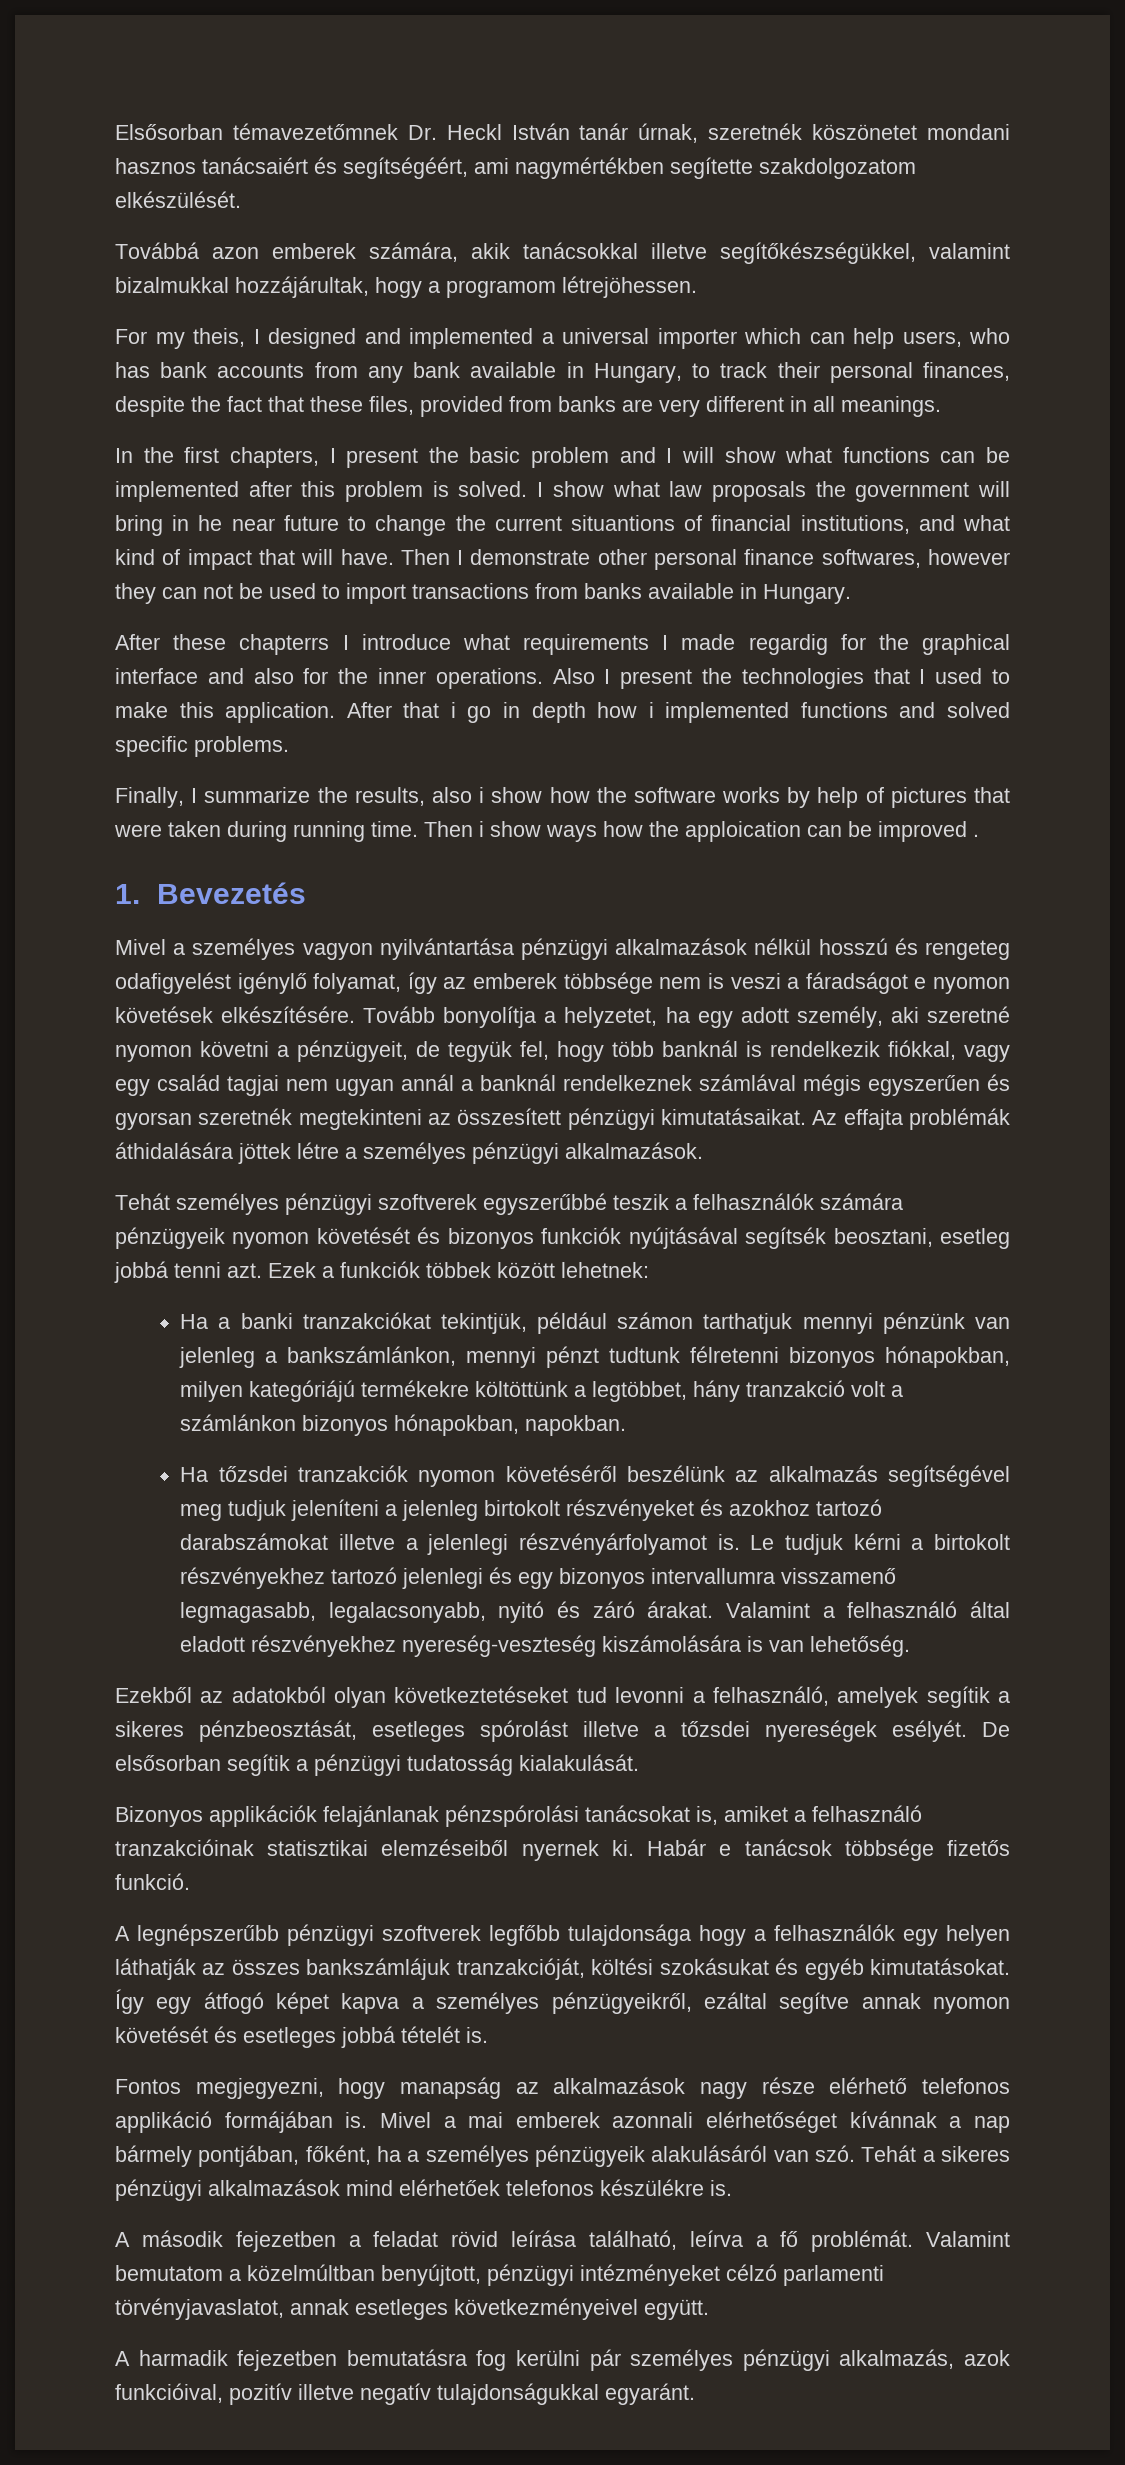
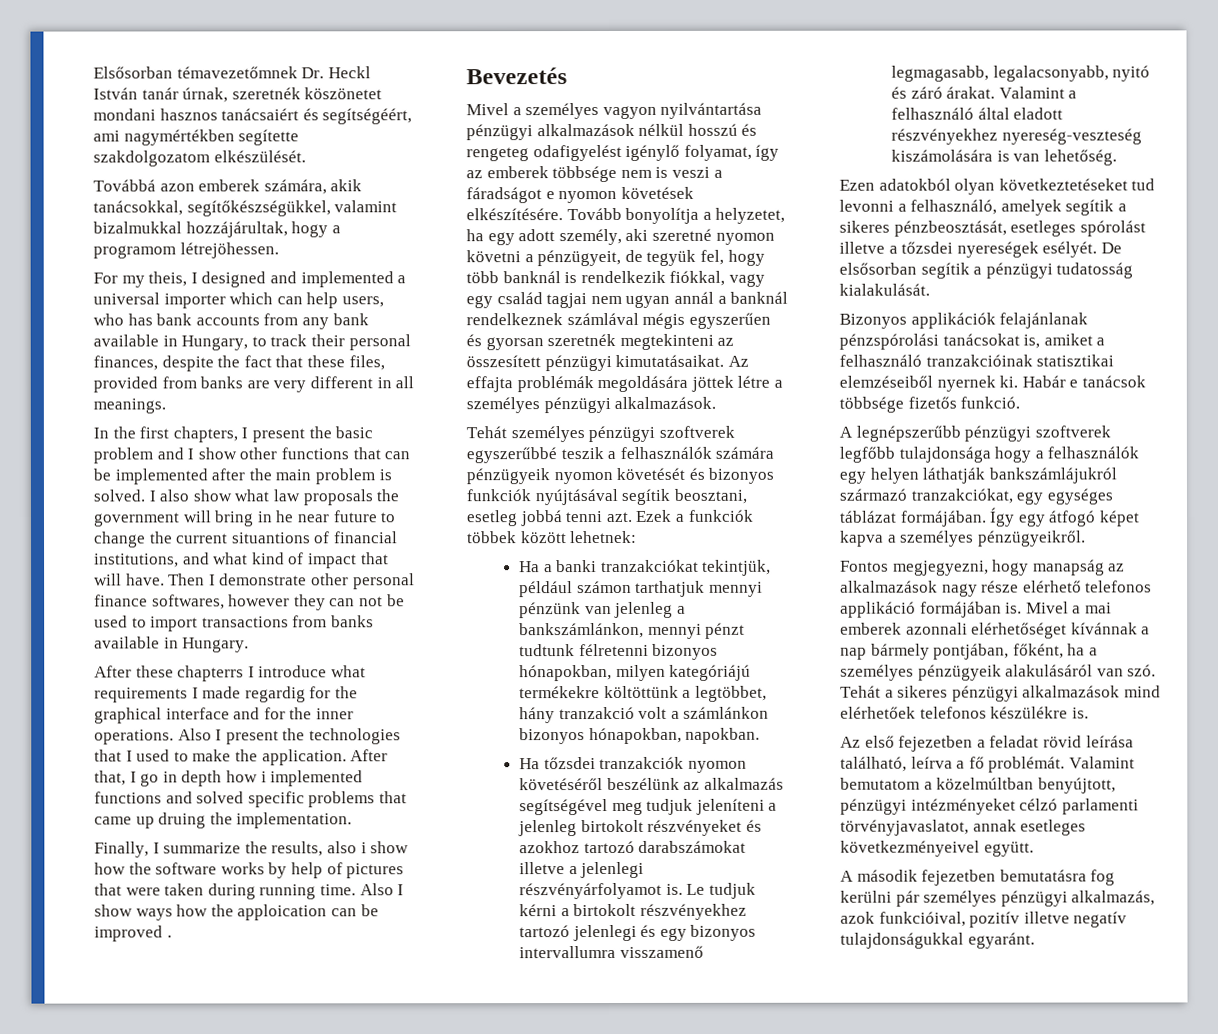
[523,242,707,259] tanácsokkal illetve -> [93,200,183,216] tanácsokkal,
[681,447,930,463] will show what functions -> [197,447,381,460] show other functions that
[301,481,336,497] this -> [248,468,312,481] the main
(544, 489) none -> [159,489,190,502] also
[253,668,294,684] also -> (261, 713) none
[179,702,214,718] this -> [234,749,258,762] the
[403,702,456,718] that i -> [94,770,137,786] that, I
[194,736,289,757] problems. -> [308,791,407,808] [94,812,353,829] problems that came up druing the implementation.
[424,821,484,837] Then i -> [359,883,405,896] Also I
[115,884,140,904] 1. -> (172, 936) none
[115,1142,233,1159] áthidalására -> [597,375,689,393] megoldására
[745,1227,827,1249] segítsék -> [621,488,671,505] segítik
[115,1687,224,1703] Ezekből az -> [839,179,875,191] Ezen
[202,1958,1011,1980] az összes bankszámlájuk tranzakcióját, költési szokásukat és egyéb kimutatásokat. -> [988,467,1117,484] [839,488,1113,505] [839,510,987,527] bankszámlájukról származó tranzakciókat, egy egységes táblázat formájában.
[551,1992,1011,2014] [115,2026,488,2048] pénzügyeikről, ezáltal segítve annak nyomon követését és esetleges jobbá tételét is. -> [977,530,1086,547] pénzügyeikről.
[115,2230,223,2247] A második -> [840,735,895,748] Az első
[138,2350,228,2366] harmadik -> [856,869,918,882] második

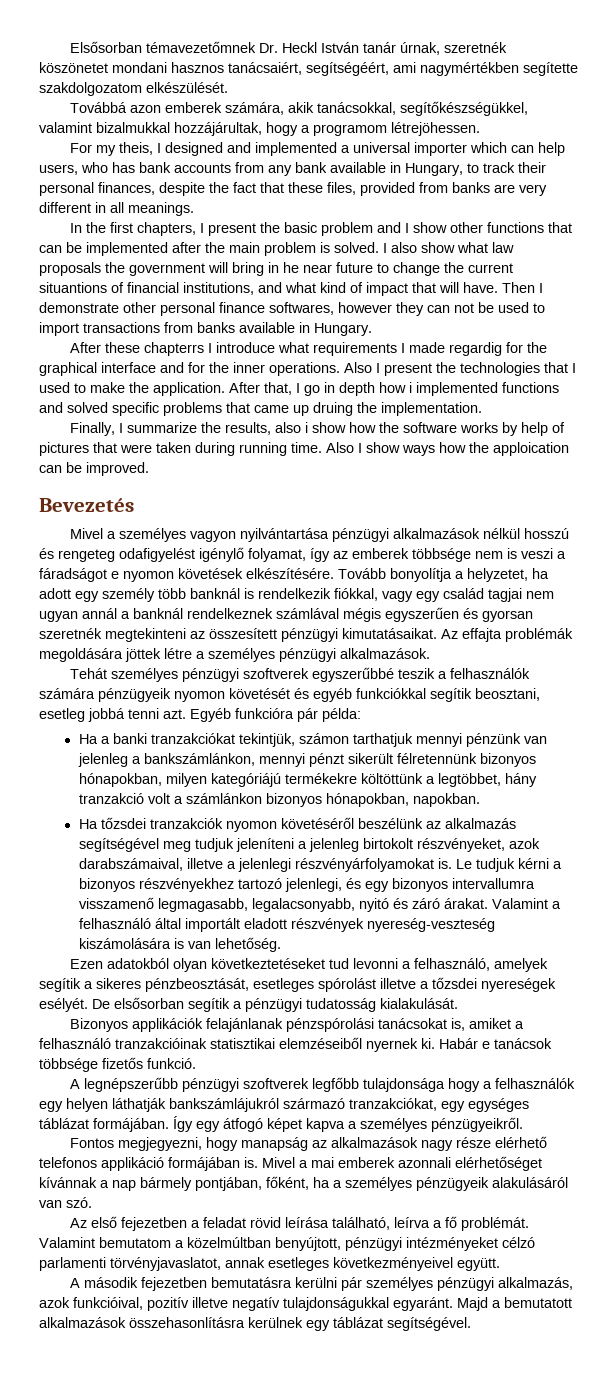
[221,108,319,121] tanácsaiért és -> [228,62,302,75] tanácsaiért,
[94,925,172,942] improved . -> [86,462,149,476] improved.
[487,228,775,246] [466,249,765,267] egy adott személy, aki szeretné nyomon követni a pénzügyeit, de tegyük fel, hogy -> [39,588,155,602] adott egy személy
[708,467,775,484] [466,488,618,506] bizonyos funkciók nyújtásával -> [313,688,426,702] egyéb funkciókkal
[635,509,754,522] [467,530,638,544] Ezek a funkciók többek között lehetnek: -> [190,708,361,722] Egyéb funkcióra pár példa:
[518,581,573,598] például -> (295, 740) none
[518,643,649,657] tudtunk félretenni -> [347,753,477,764] sikerült félretennünk
[647,819,762,836] [518,840,747,854] részvényeket és azokhoz tartozó darabszámokat -> [416,838,540,852] [78,858,183,871] részvényeket, azok darabszámaival,
[518,882,662,900] részvényárfolyamot -> [294,858,434,872] részvényárfolyamokat
[573,903,637,917] birtokolt -> [78,878,135,892] bizonyos
[572,924,637,942] jelenlegi -> [284,878,342,892] jelenlegi,
[1013,107,1064,120] [890,128,998,145] eladott részvényekhez -> [184,918,364,932] importált eladott részvények
[840,685,1161,702] [840,706,1089,719] Tehát a sikeres pénzügyi alkalmazások mind elérhetőek telefonos készülékre is. -> (92, 1202) none
[1090,869,1116,886] fog -> (292, 1282) none
(1035, 940) none -> [457,1297,572,1311] [39,1317,471,1331] Majd a bemutatott alkalmazások összehasonlításra kerülnek egy táblázat segítségével.

